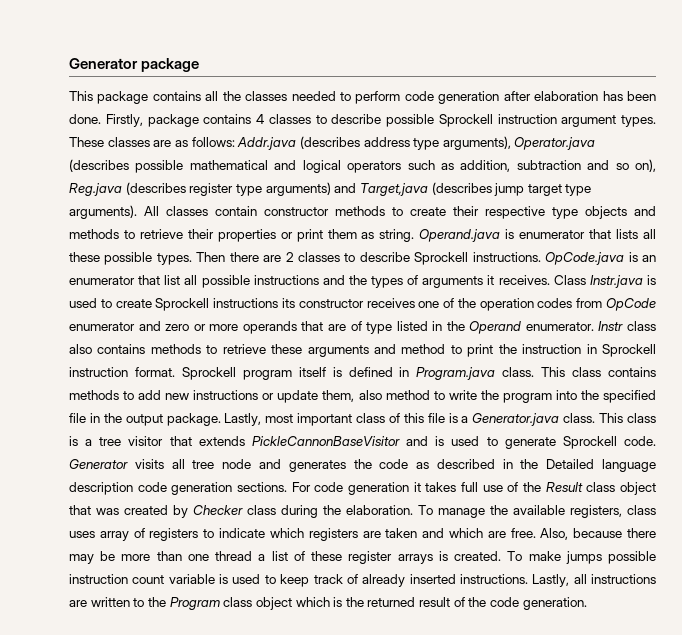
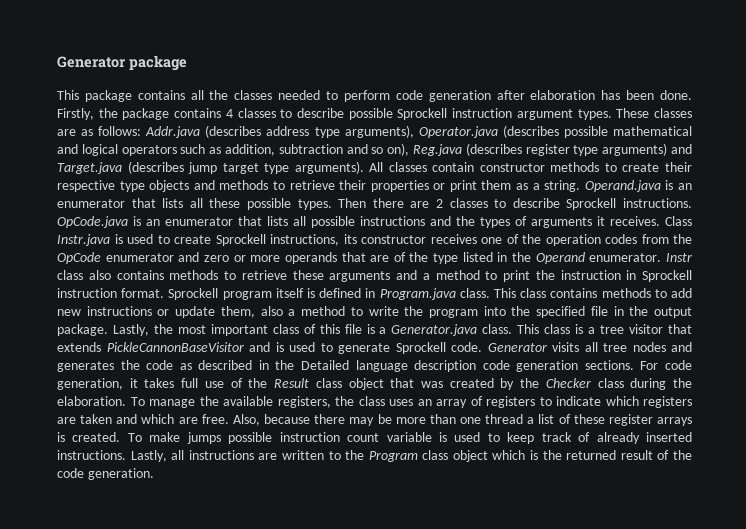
(143, 120) none -> [98,108,118,118] the
[359,183,428,196] Target,java -> [57,162,122,174] Target.java
(375, 235) none -> [532,183,540,190] a
(515, 234) none -> [677,183,692,190] an
[164,275,181,285] list -> [267,216,288,226] lists
[213,298,279,308] instructions -> [270,234,339,246] instructions,
(603, 303) none -> [673,234,692,244] the
(362, 326) none -> [409,252,429,262] the
(397, 349) none -> [422,273,430,280] a
(382, 395) none -> [288,309,296,316] a
(262, 419) none -> [153,324,173,334] the
[222,459,252,469] node -> [632,342,666,352] nodes
[348,482,409,495] generation -> [57,378,123,390] generation,
(188, 511) none -> [520,378,540,388] the
(622, 511) none -> [335,396,354,406] the
(95, 534) none -> [417,399,432,406] an

